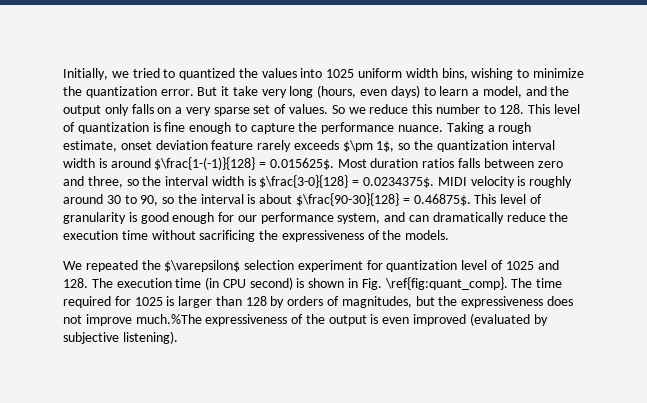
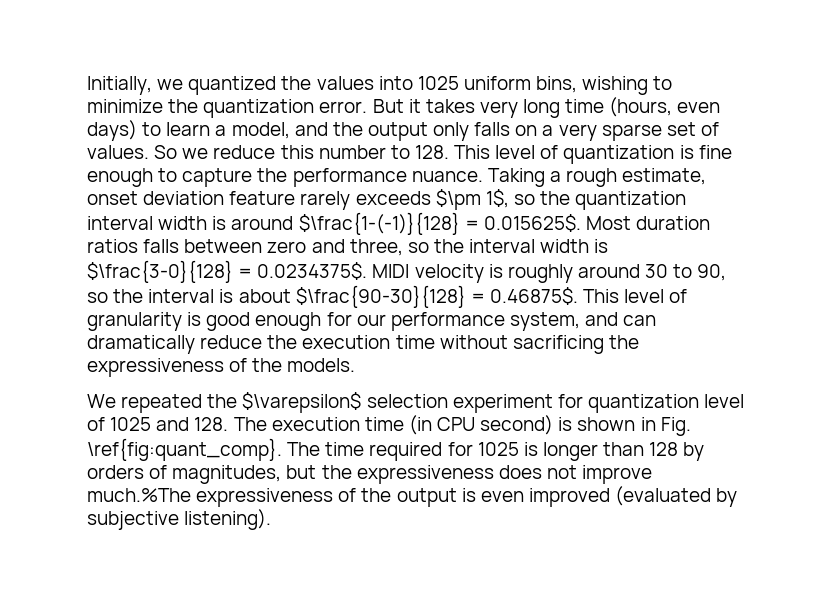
[132,68,176,78] tried to -> (184, 84) none
[405,68,438,78] width -> (531, 83) none
[232,86,258,96] take -> [425,99,475,113] takes
(314, 92) none -> [565,99,605,113] time
[178,296,213,308] larger -> [542,442,598,461] longer

